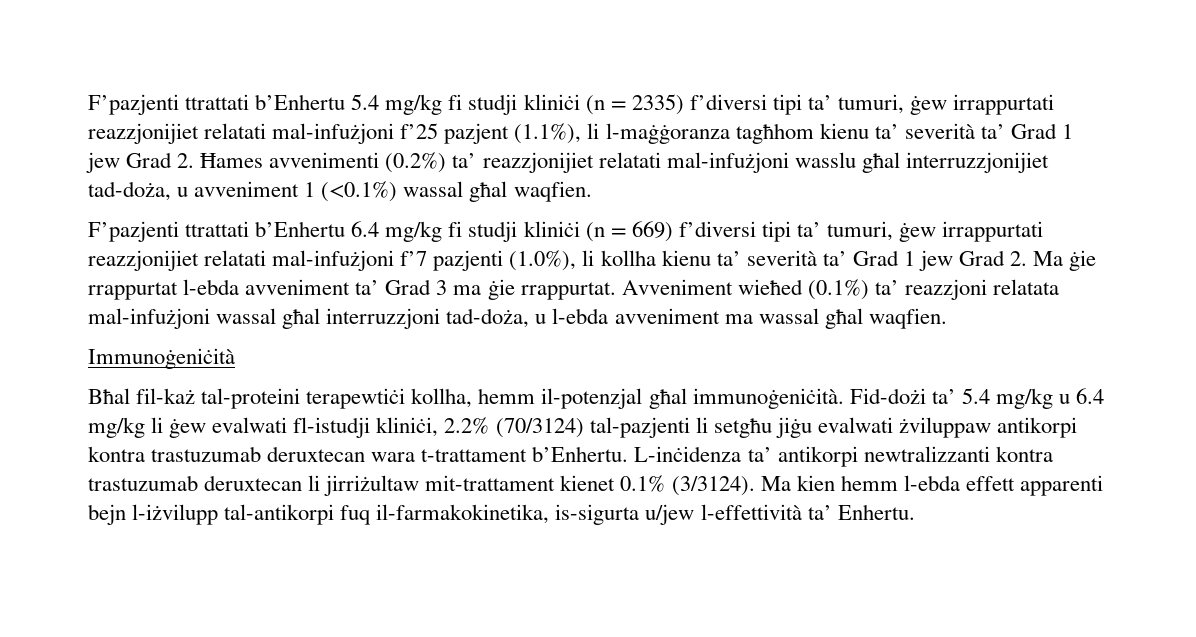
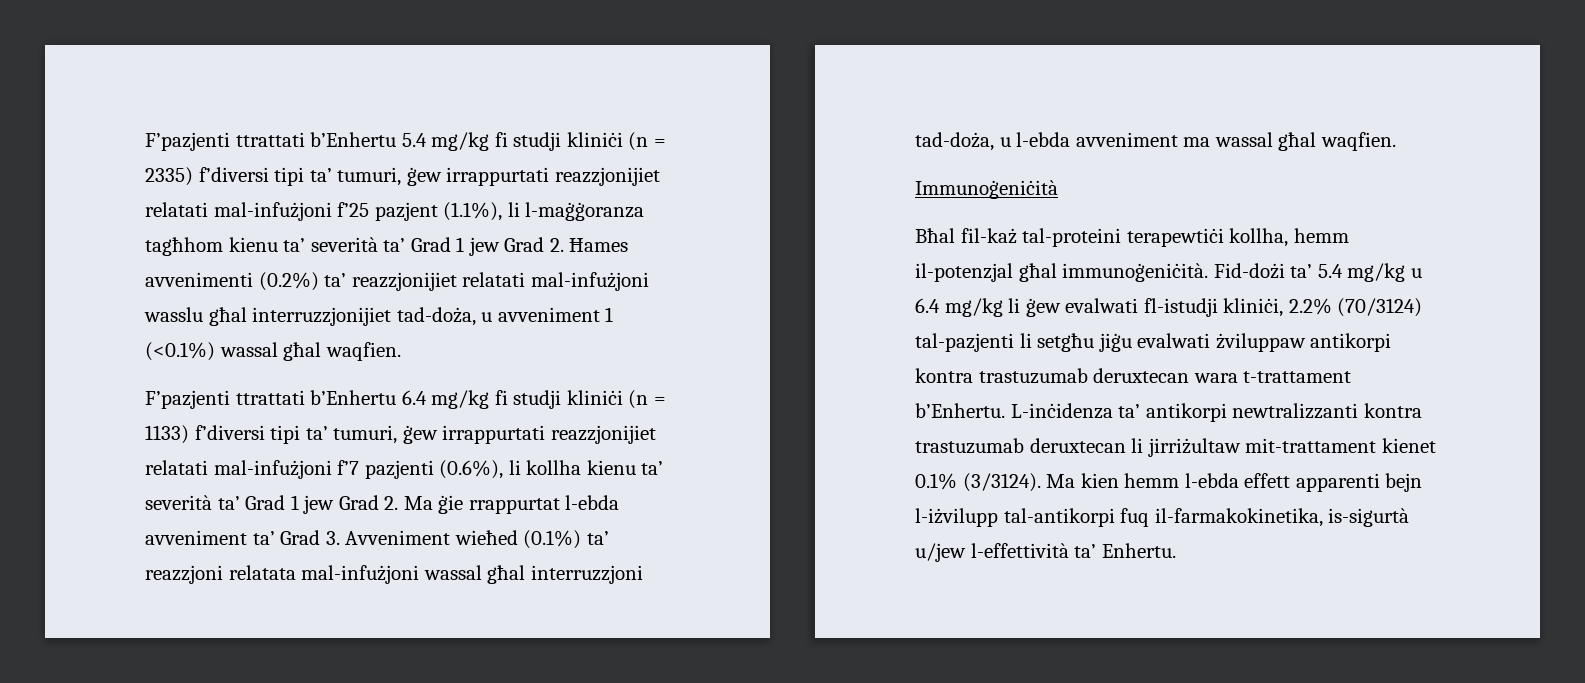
[631,221,673,242] 669) -> [145,425,189,444] 1133)
[509,250,577,271] (1.0%), -> [439,460,504,479] (0.6%),
[436,279,616,300] 3 ma ġie rrappurtat. -> [325,531,340,545] 3.
[555,504,640,525] is-sigurta -> [1328,508,1410,527] is-sigurtà

